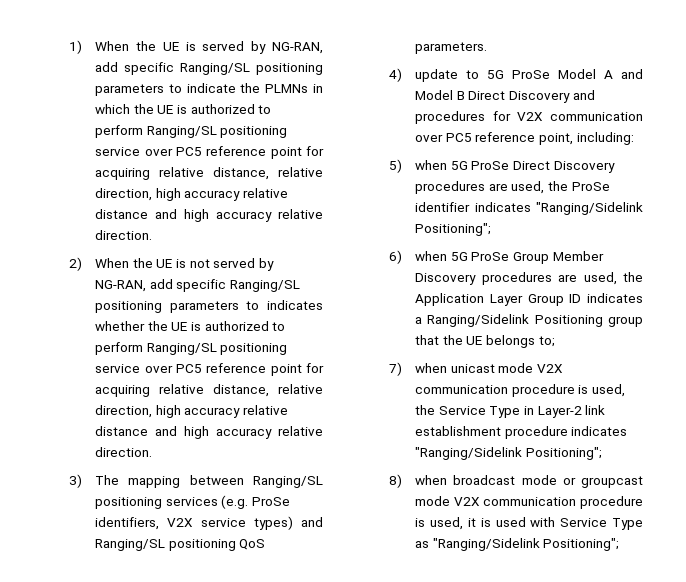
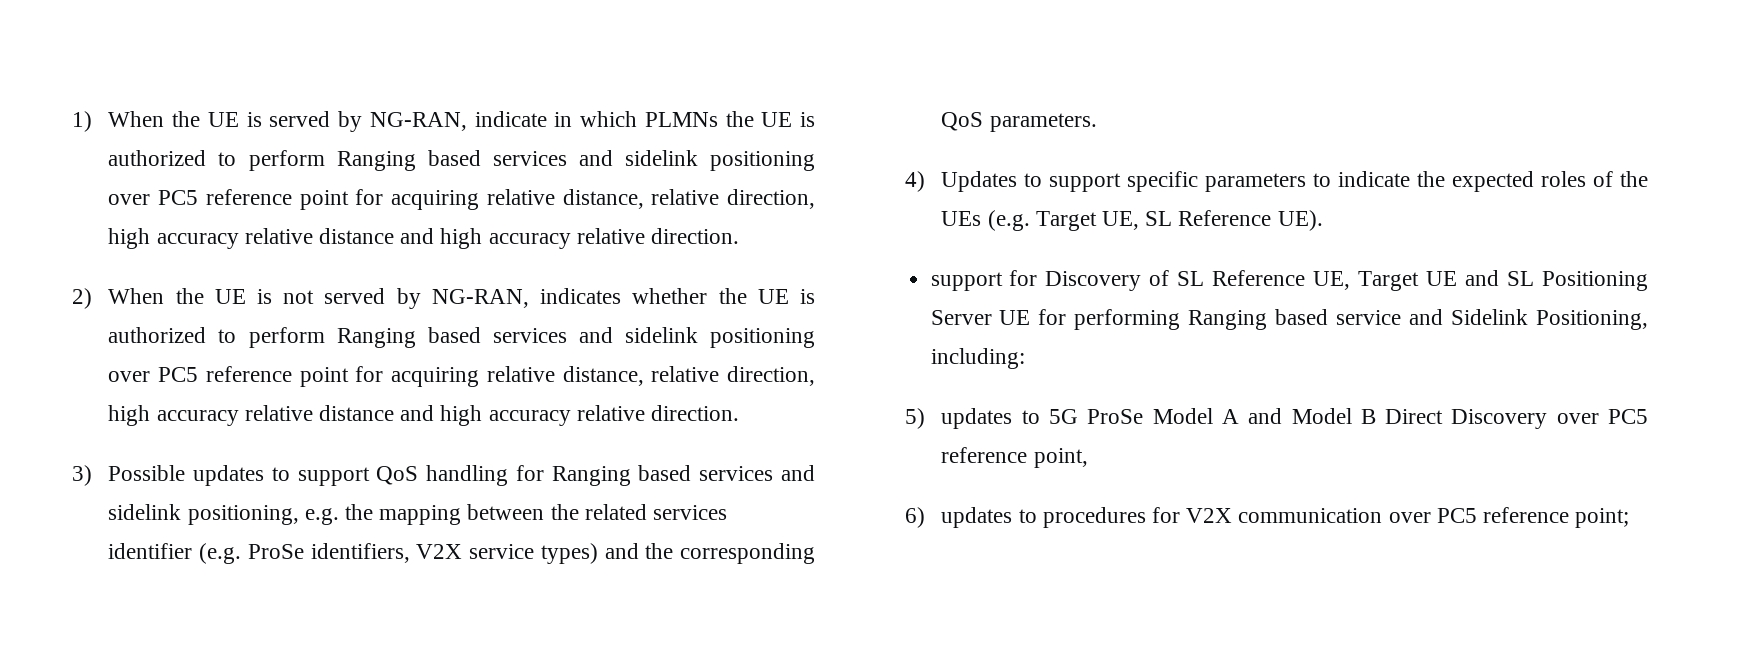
[95,62,323,75] [95,83,309,96] add specific Ranging/SL positioning parameters to indicate the PLMNs -> [474,111,547,127] indicate
[133,104,272,114] [95,125,288,138] [95,147,141,156] the UE is authorized to perform Ranging/SL positioning service -> [644,111,815,127] [108,150,815,171] PLMNs the UE is authorized to perform Ranging based services and sidelink positioning
[149,279,301,292] [95,301,260,313] add specific Ranging/SL positioning parameters to -> (529, 298) none
[146,343,288,355] [95,364,141,373] Ranging/SL positioning service -> [336,327,815,348] Ranging based services and sidelink positioning
[95,475,323,488] [95,497,218,509] The mapping between Ranging/SL positioning services -> [108,465,815,486] [108,504,728,525] [108,543,193,559] Possible updates to support QoS handling for Ranging based services and sidelink positioning, e.g. the mapping between the related services identifier
[95,539,236,551] Ranging/SL positioning -> [645,543,815,564] the corresponding
[415,69,459,82] update -> [941,171,1648,192] [941,210,1323,231] [930,270,1649,291] [930,309,1648,330] [930,348,1025,369] [905,408,1013,429] Updates to support specific parameters to indicate the expected roles of the UEs (e.g. Target UE, SL Reference UE). // support for Discovery of SL Reference UE, Target UE and SL Positioning Server UE for performing Ranging based service and Sidelink Positioning, including: // 5) updates
[572,90,595,100] and -> [1556,409,1648,424] [941,447,1088,468] [905,507,1037,528] over PC5 reference point, // 6) updates to
[539,132,634,145] [389,159,615,173] [415,181,610,194] [415,202,643,215] [415,223,492,236] [389,250,604,264] [415,272,643,285] [415,293,643,306] [415,314,643,327] [415,335,555,348] [389,362,564,376] [415,384,626,397] [415,405,606,418] [415,426,628,439] [415,447,602,460] [389,474,643,488] [415,496,643,509] [415,517,643,530] [415,538,620,551] point, including: // 5) when 5G ProSe Direct Discovery procedures are used, the ProSe identifier indicates "Ranging/Sidelink Positioning"; // 6) when 5G ProSe Group Member Discovery procedures are used, the Application Layer Group ID indicates a Ranging/Sidelink Positioning group that the UE belongs to; // 7) when unicast mode V2X communication procedure is used, the Service Type in Layer-2 link establishment procedure indicates "Ranging/Sidelink Positioning"; // 8) when broadcast mode or groupcast mode V2X communication procedure is used, it is used with Service Type as "Ranging/Sidelink Positioning"; -> [1575,508,1630,528] point;

